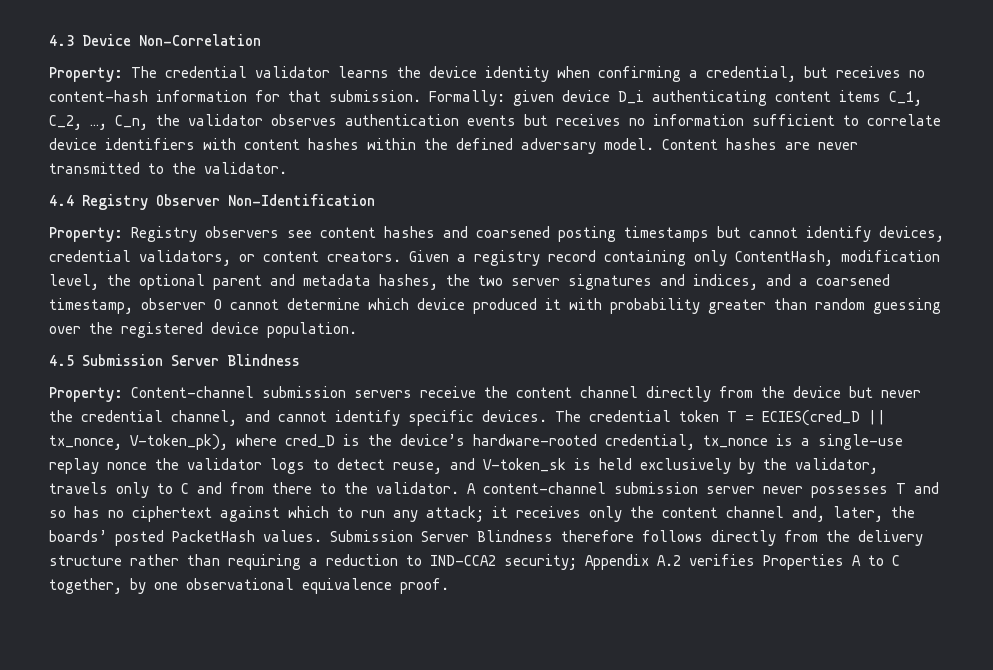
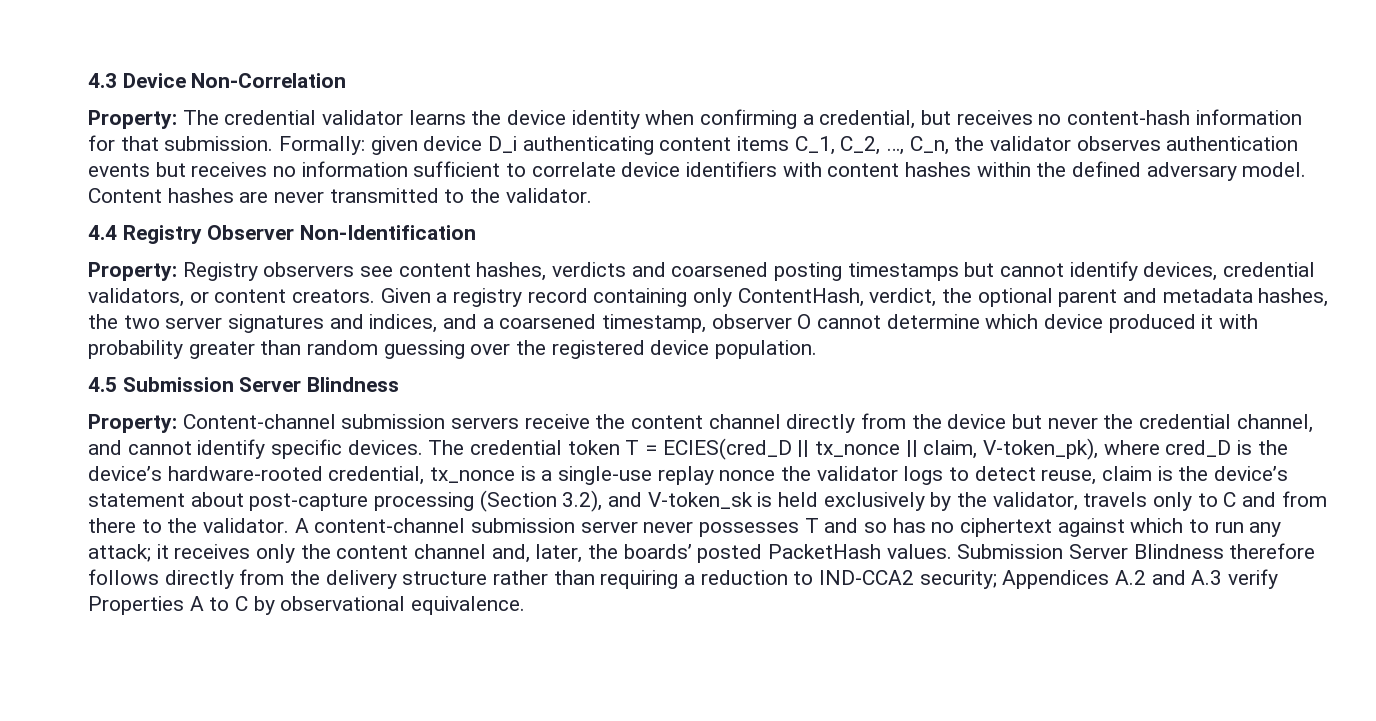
[384,226,435,238] hashes -> [476,262,627,281] hashes, verdicts
[841,250,940,262] [49,274,99,290] modification level, -> [869,288,937,307] verdict,
[49,435,122,450] tx_nonce, -> [815,440,978,459] tx_nonce || claim,
(442, 468) none -> [1102,466,1289,481] [88,490,603,512] claim is the device’s statement about post-capture processing (Section 3.2),
[585,554,900,570] [49,578,449,594] Appendix A.2 verifies Properties A to C together, by one observational equivalence proof. -> [1002,569,1279,589] [88,596,526,615] Appendices A.2 and A.3 verify Properties A to C by observational equivalence.

